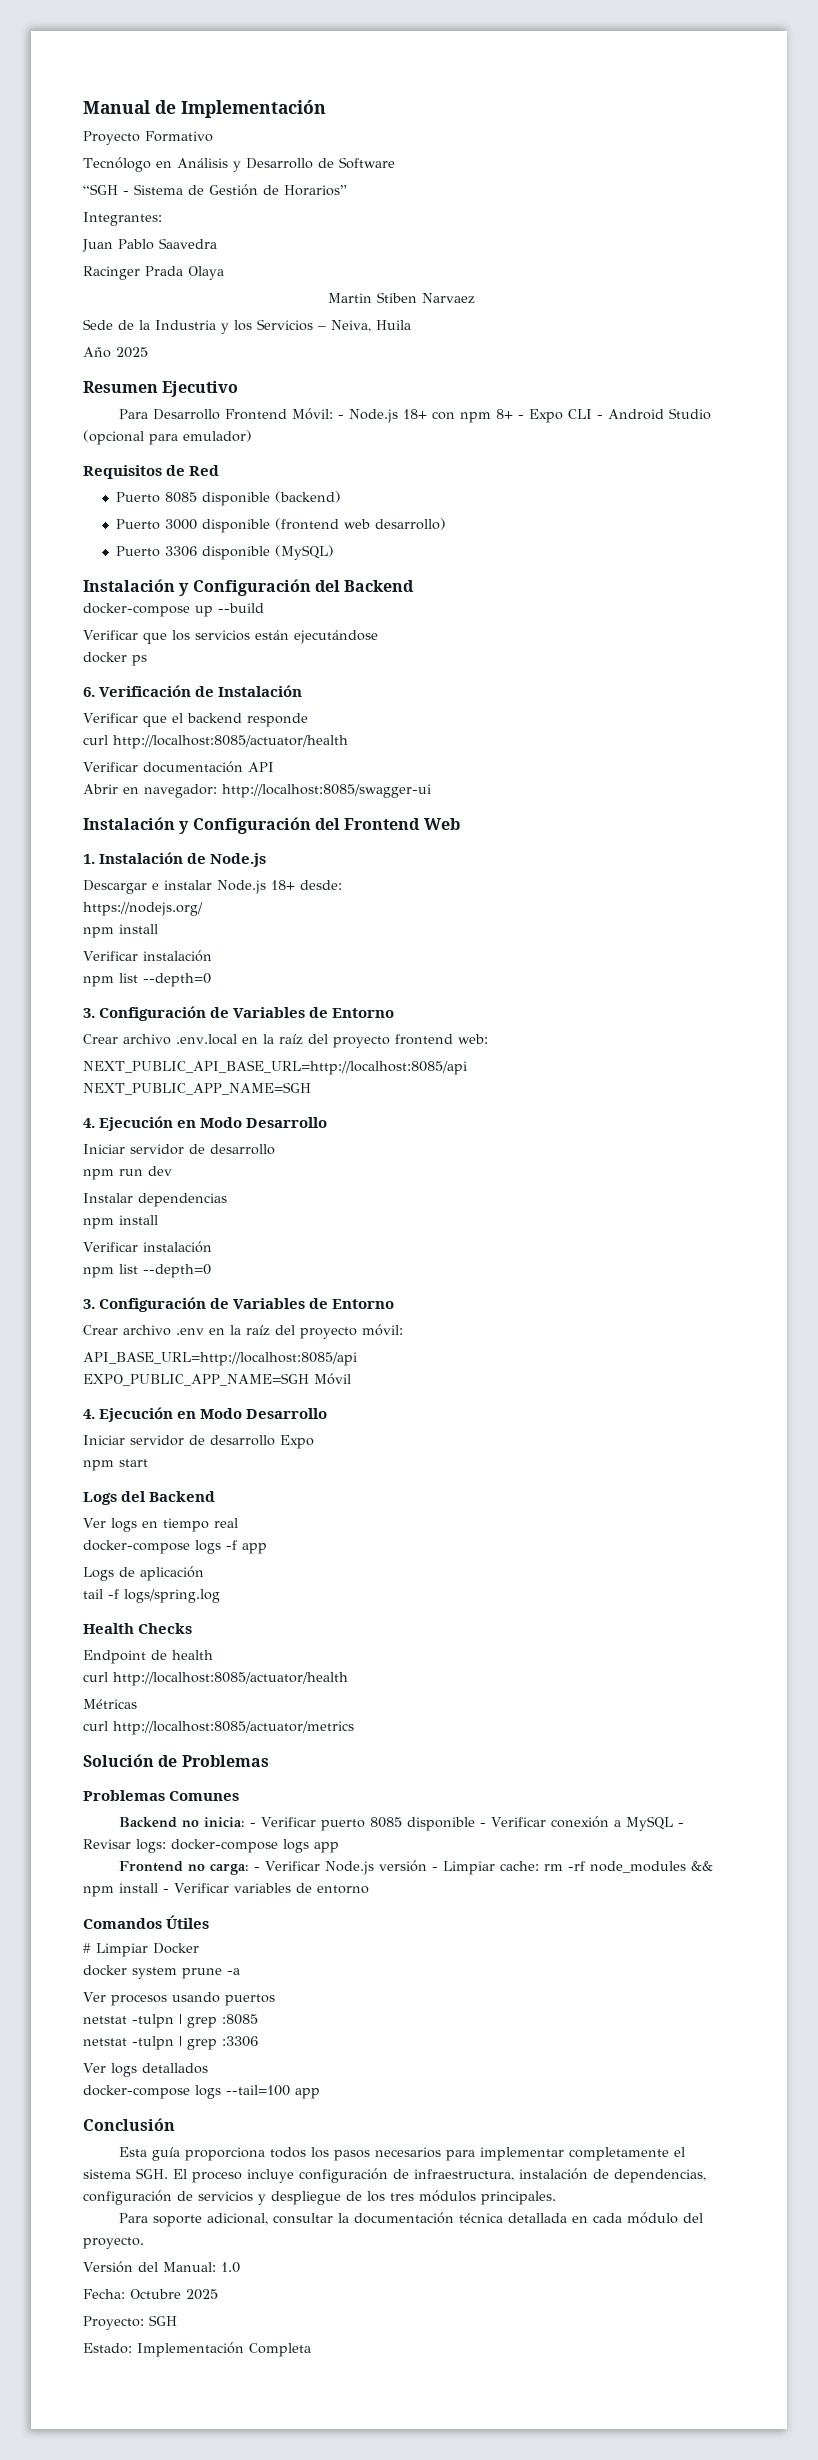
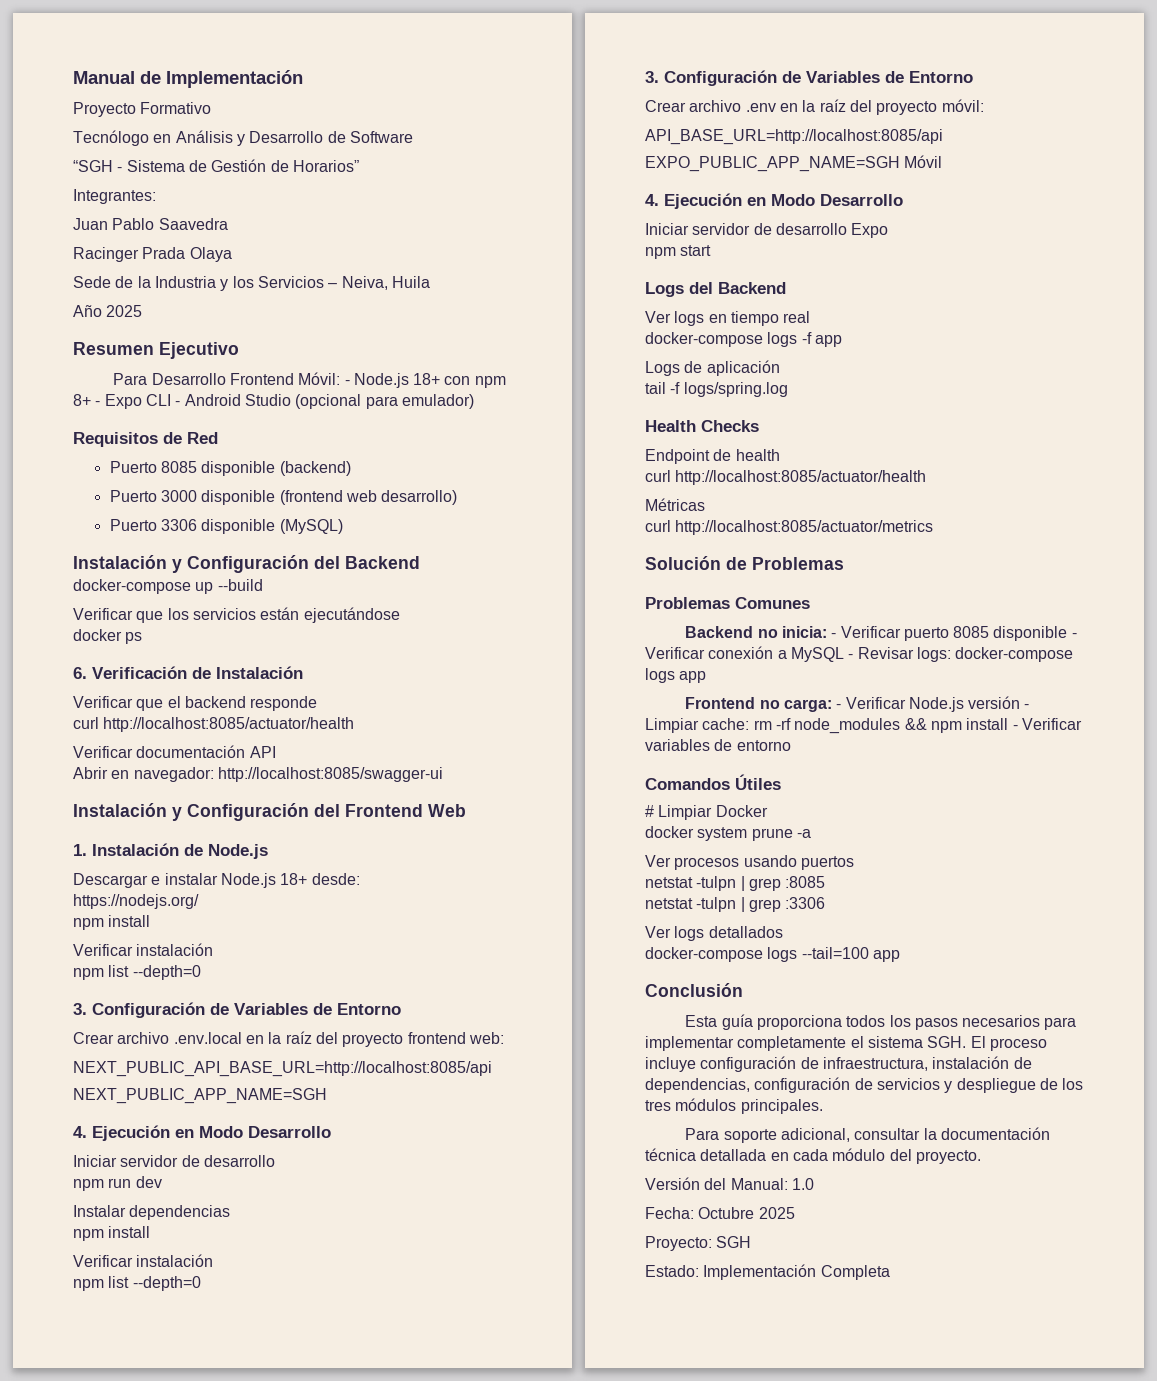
[327,292,475,304] // Martin Stiben Narvaez -> (232, 254) none

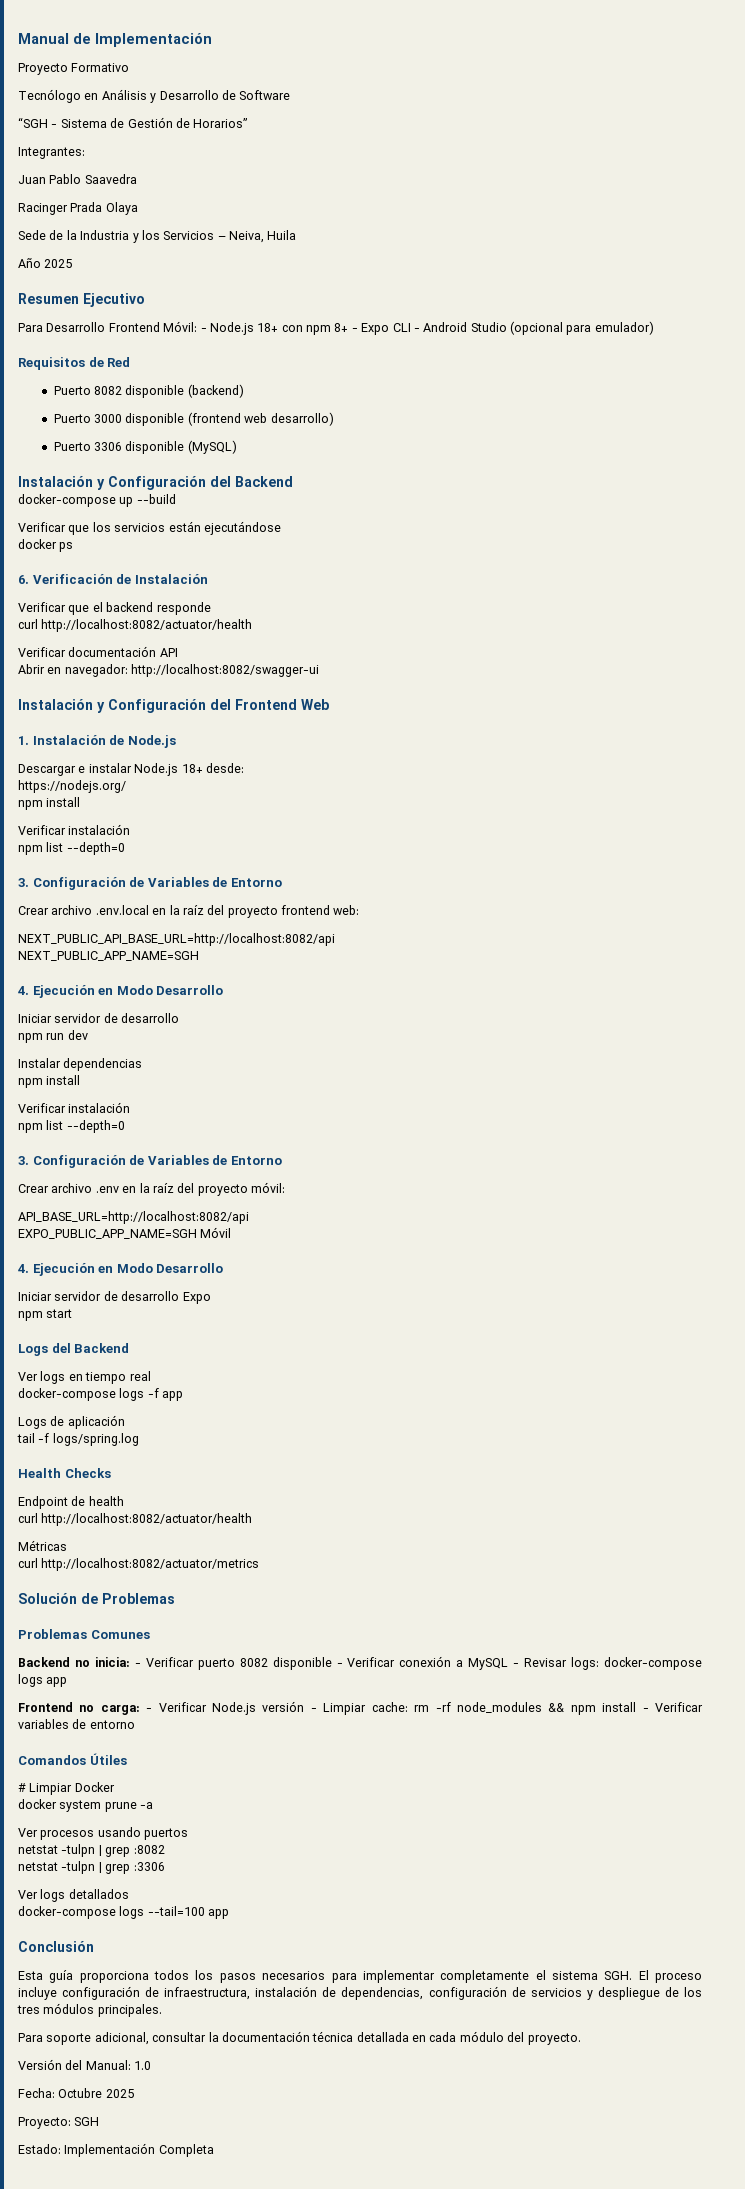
[161,461,198,473] 8085 -> [94,386,123,395] 8082
[103,717,355,732] http://localhost:8085/actuator/health -> [41,619,253,632] http://localhost:8082/actuator/health
[217,767,443,782] http://localhost:8085/swagger-ui -> [131,664,320,677] http://localhost:8082/swagger-ui
[73,1061,492,1077] NEXT_PUBLIC_API_BASE_URL=http://localhost:8085/api -> [18,933,335,946] NEXT_PUBLIC_API_BASE_URL=http://localhost:8082/api
[645,129,943,145] API_BASE_URL=http://localhost:8085/api -> [18,1211,249,1224] API_BASE_URL=http://localhost:8082/api
[675,470,927,485] http://localhost:8085/actuator/health -> [41,1513,253,1526] http://localhost:8082/actuator/health
[675,520,934,535] http://localhost:8085/actuator/metrics -> [41,1558,260,1571] http://localhost:8082/actuator/metrics
[953,626,990,638] 8085 -> [239,1658,268,1667] 8082
[785,876,826,888] :8085 -> [133,1845,165,1854] :8082

